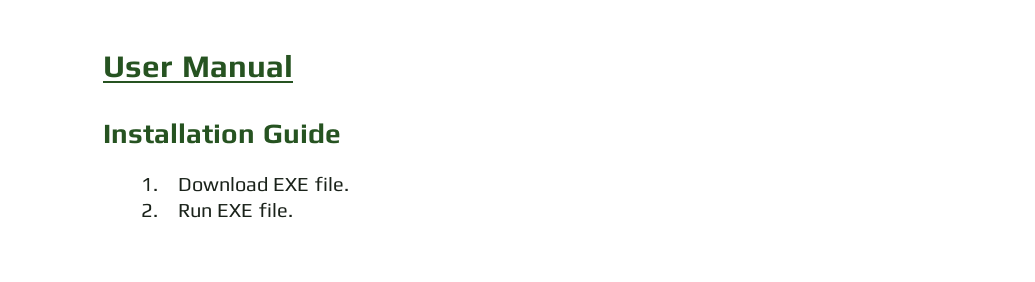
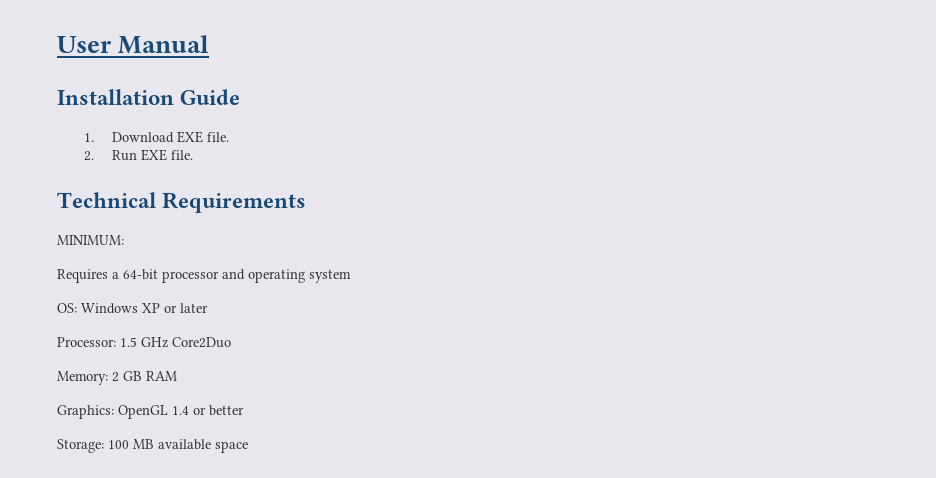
(293, 210) none -> [57,192,307,213] [57,235,124,245] [57,269,351,283] [57,303,208,314] [57,337,231,348] [57,371,177,385] [57,405,244,419] [57,439,248,453] // Technical Requirements // MINIMUM: // Requires a 64-bit processor and operating system // OS: Windows XP or later // Processor: 1.5 GHz Core2Duo // Memory: 2 GB RAM // Graphics: OpenGL 1.4 or better // Storage: 100 MB available space

